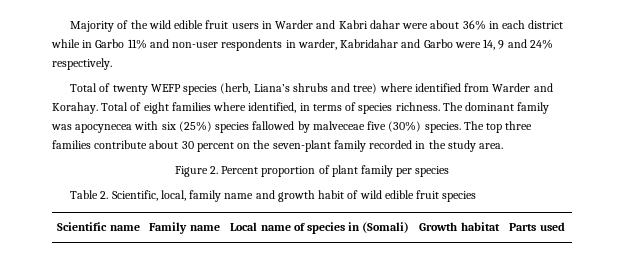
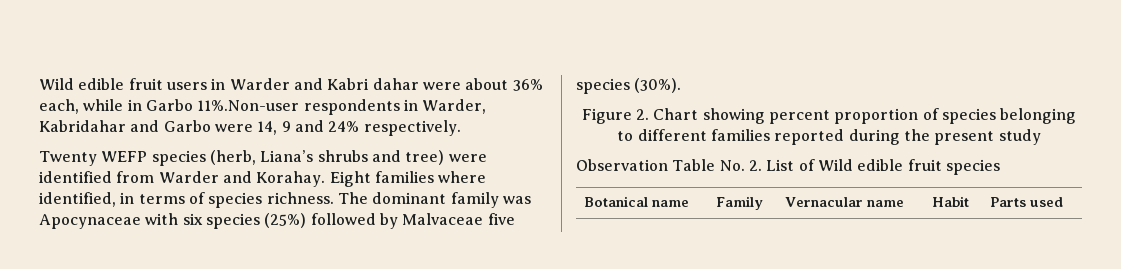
[70,20,171,32] Majority of the wild -> [39,78,74,90] Wild
[488,20,564,29] [51,39,219,49] in each district while in Garbo 11% and non-user -> [39,99,300,114] each, while in Garbo 11%.Non-user
[297,39,337,50] warder, -> [422,99,487,114] Warder,
[70,83,148,95] Total of twenty -> [39,151,97,166] Twenty
[379,83,413,92] where -> [448,154,487,162] were
[101,102,169,114] Total of eight -> [329,171,371,187] Eight
[75,124,133,133] apocynecea -> [39,214,141,229] Apocynaceae
[178,121,533,133] [52,140,504,152] [174,165,450,177] [70,190,382,202] (25%) species fallowed by malveceae five (30%) species. The top three families contribute about 30 percent on the seven-plant family recorded in the study area. // Figure 2. Percent proportion of plant family per species // Table 2. Scientific, local, family name and growth habit of wild -> [205,213,515,229] [576,78,682,94] [581,108,1077,124] [617,129,1041,145] [576,159,853,171] species (25%) followed by Malvaceae five species (30%). // Figure 2. Chart showing percent proportion of species belonging to different families reported during the present study // Observation Table No. 2. List of Wild
[57,222,108,231] Scientific -> [584,196,649,207] Botanical
[189,225,220,231] [230,222,410,234] [419,222,500,231] name | Local name of species in (Somali) | Growth habitat -> [785,197,905,207] [932,196,970,207] | Vernacular name | Habit

